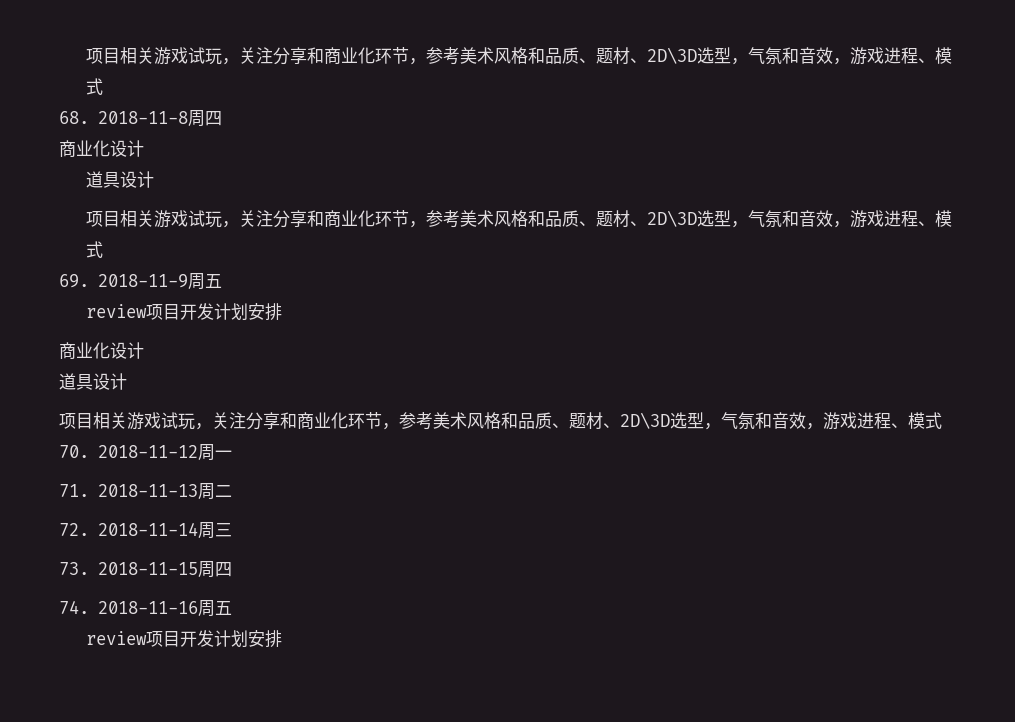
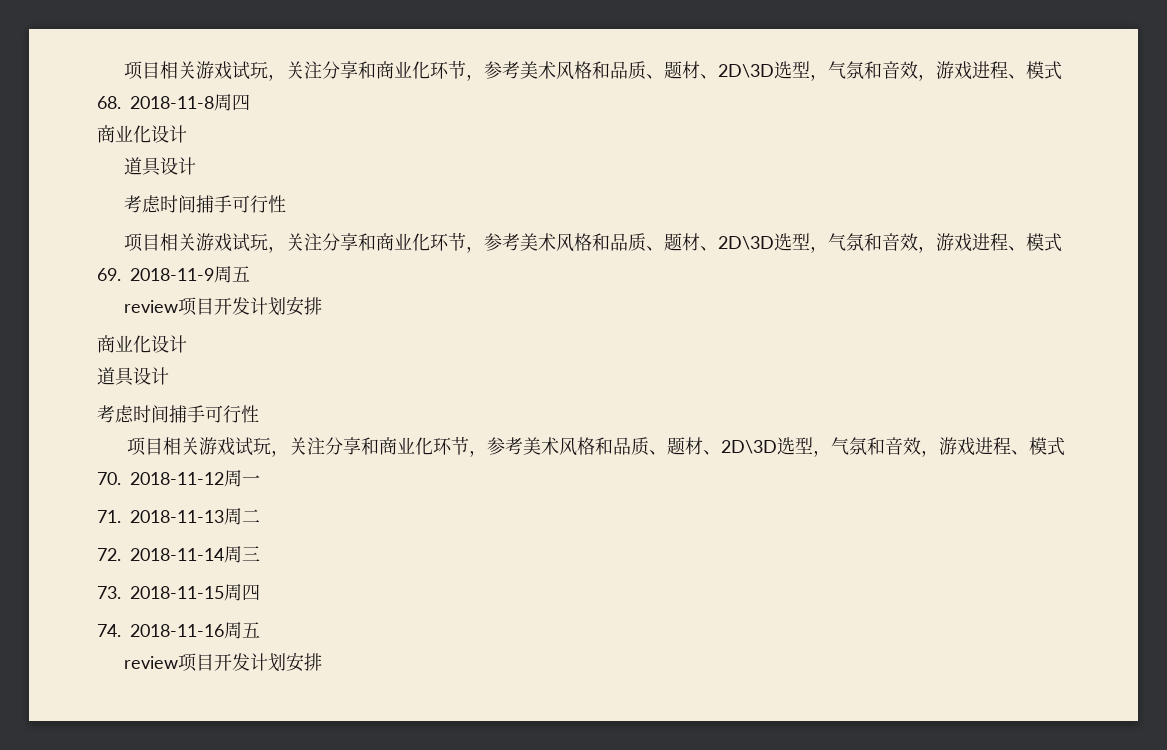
(155, 179) none -> [123,195,286,213] // 考虑时间捕手可行性
(127, 381) none -> [97,405,259,423] // 考虑时间捕手可行性

